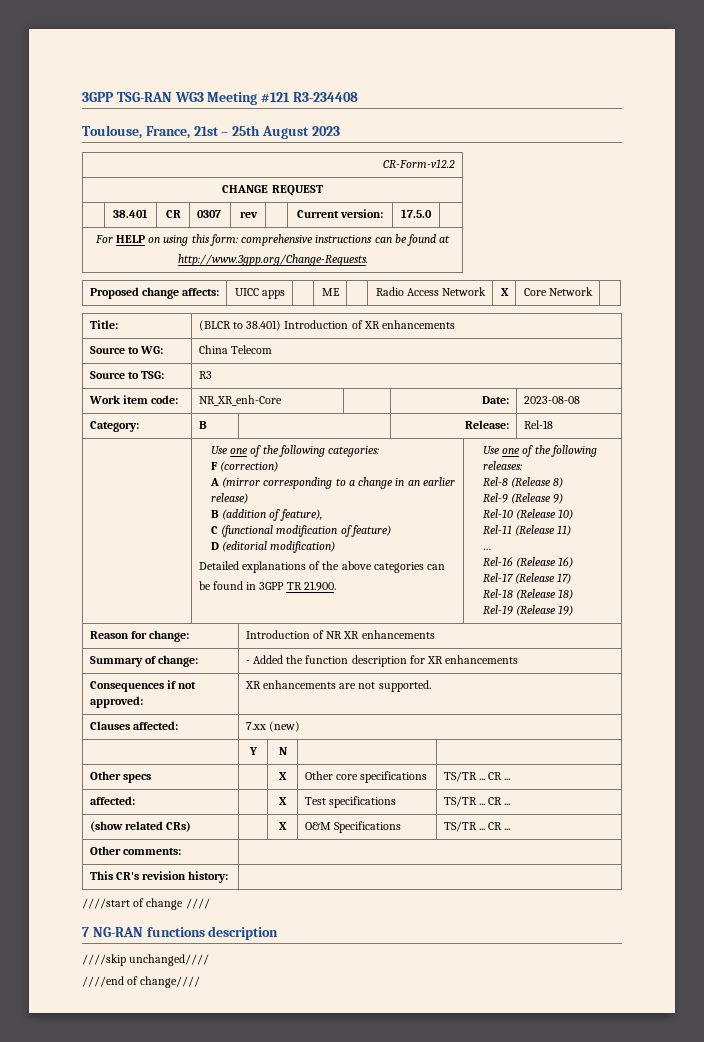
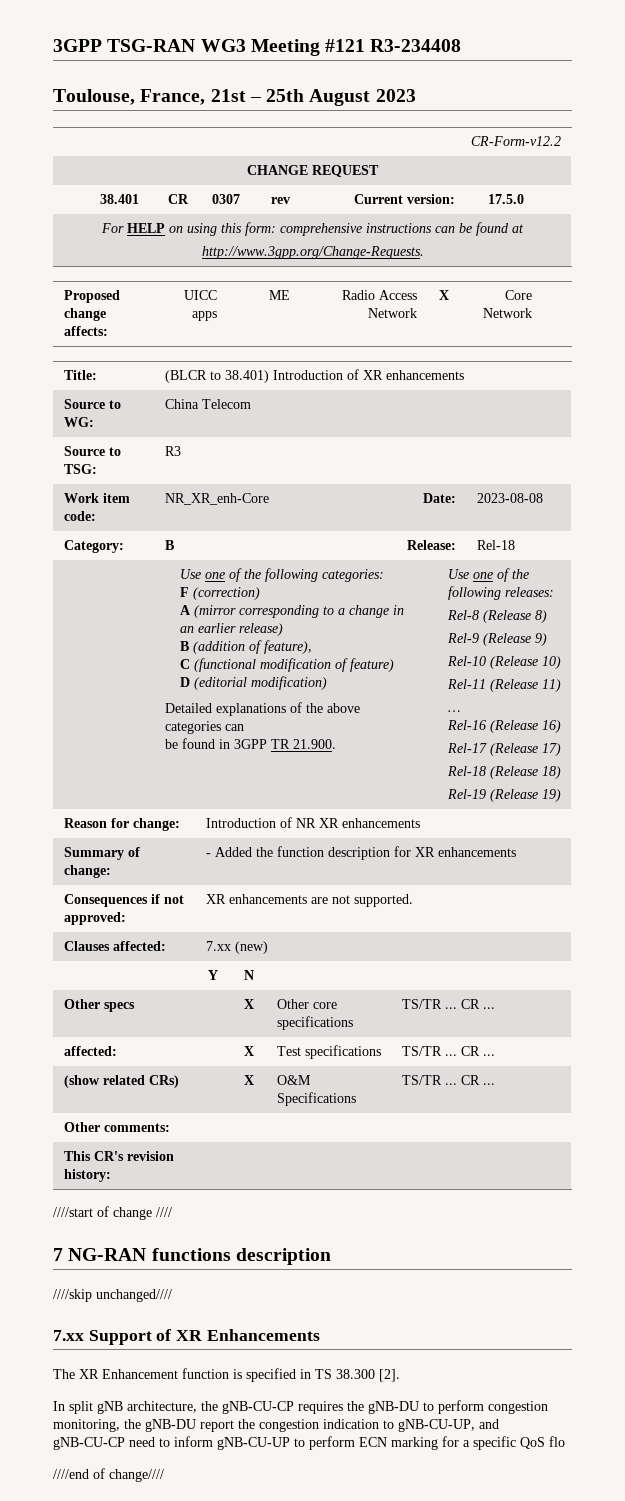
(210, 960) none -> [53,1329,320,1345] [53,1368,400,1382] [53,1400,548,1414] [53,1419,499,1432] [53,1436,565,1450] // 7.xx Support of XR Enhancements // The XR Enhancement function is specified in TS 38.300 [2]. // In split gNB architecture, the gNB-CU-CP requires the gNB-DU to perform congestion monitoring, the gNB-DU report the congestion indication to gNB-CU-UP, and gNB-CU-CP need to inform gNB-CU-UP to perform ECN marking for a specific QoS flo

